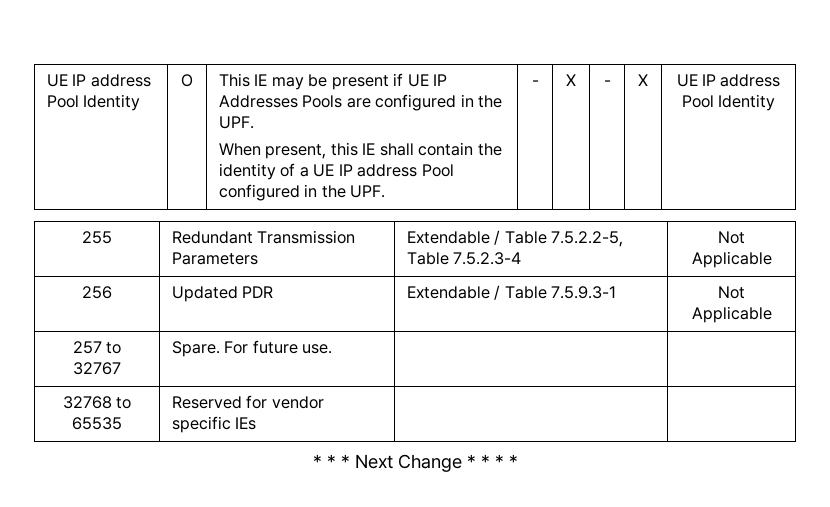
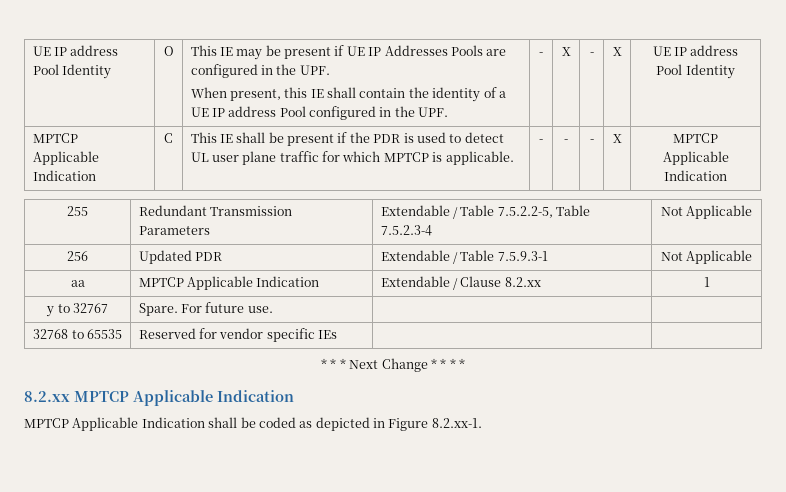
(776, 102) none -> [32,133,78,143] [32,151,99,165] [32,170,96,181] [164,133,173,143] [190,132,504,146] [190,151,514,165] [539,139,543,143] [564,139,568,143] [589,139,594,143] [612,134,622,143] [673,133,718,143] [662,151,729,165] [664,170,727,181] // MPTCP Applicable Indication | C | This IE shall be present if the PDR is used to detect UL user plane traffic for which MPTCP is applicable. | - | - | - | X | MPTCP Applicable Indication
[72,341,102,354] 257 -> [70,280,85,287] [138,276,320,290] [380,276,541,290] [703,277,710,287] [46,306,55,317] aa | MPTCP Applicable Indication | Extendable / Clause 8.2.xx | 1 // y
(518, 461) none -> [24,390,294,406] [24,417,482,431] // 8.2.xx MPTCP Applicable Indication // MPTCP Applicable Indication shall be coded as depicted in Figure 8.2.xx-1.

